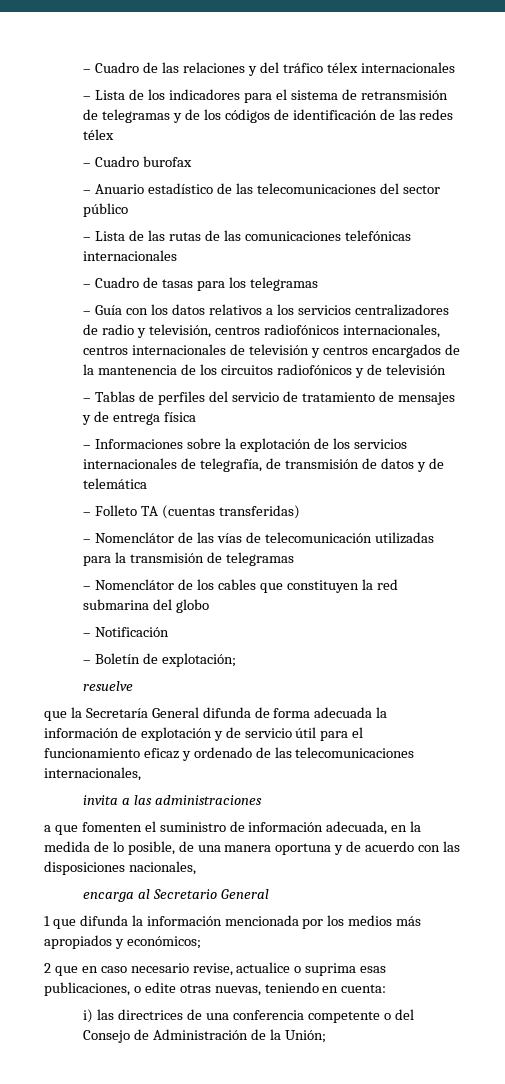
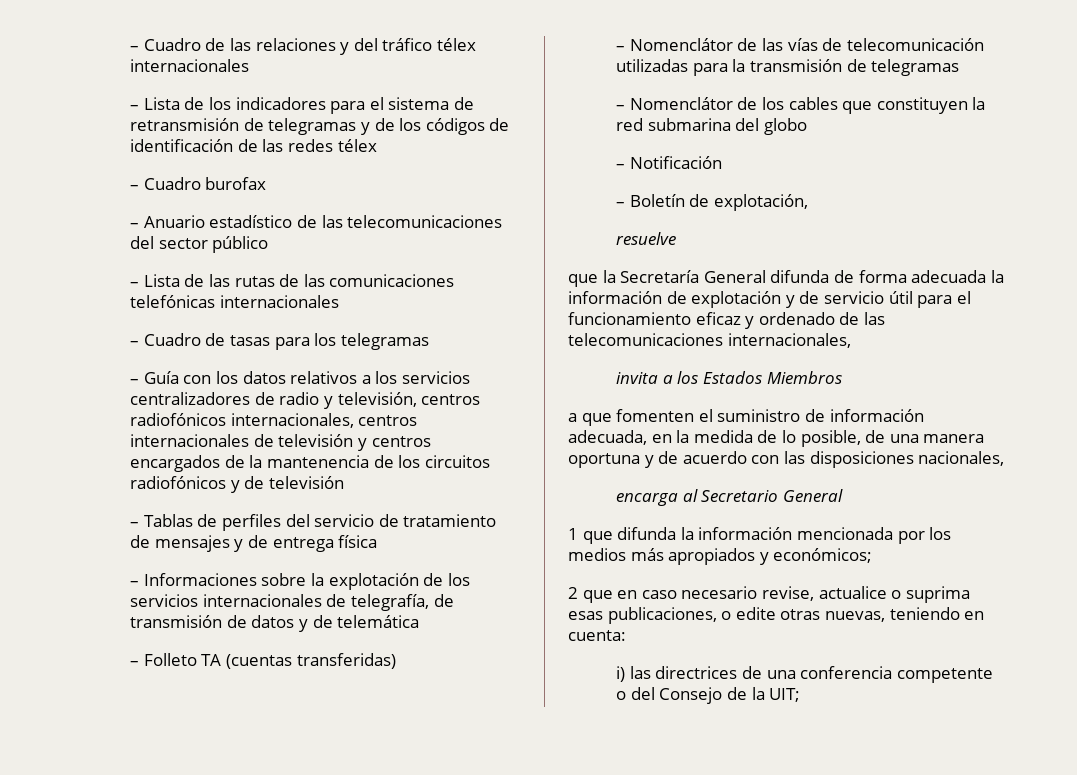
[162,653,237,667] explotación; -> [713,194,808,211] explotación,
[134,795,263,805] las administraciones -> [677,371,842,384] los Estados Miembros
[153,1029,326,1043] Administración de la Unión; -> [751,687,801,702] la UIT;

